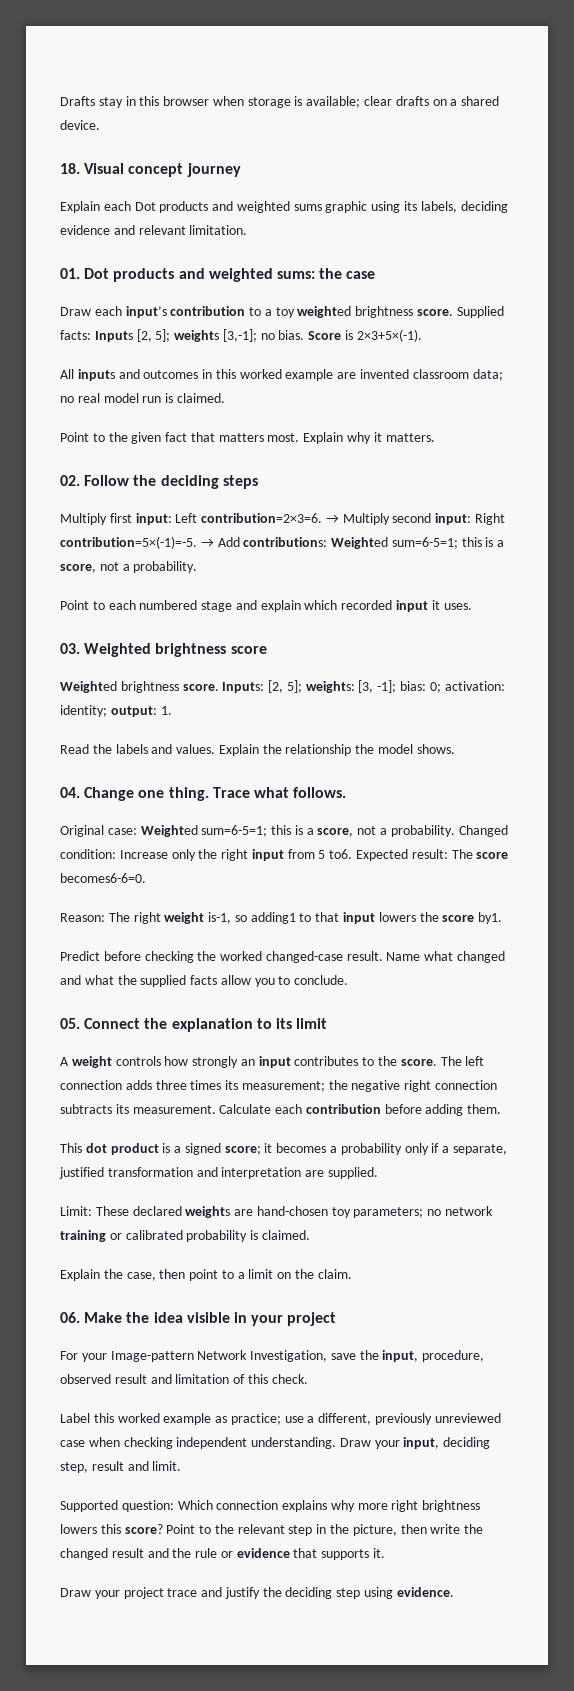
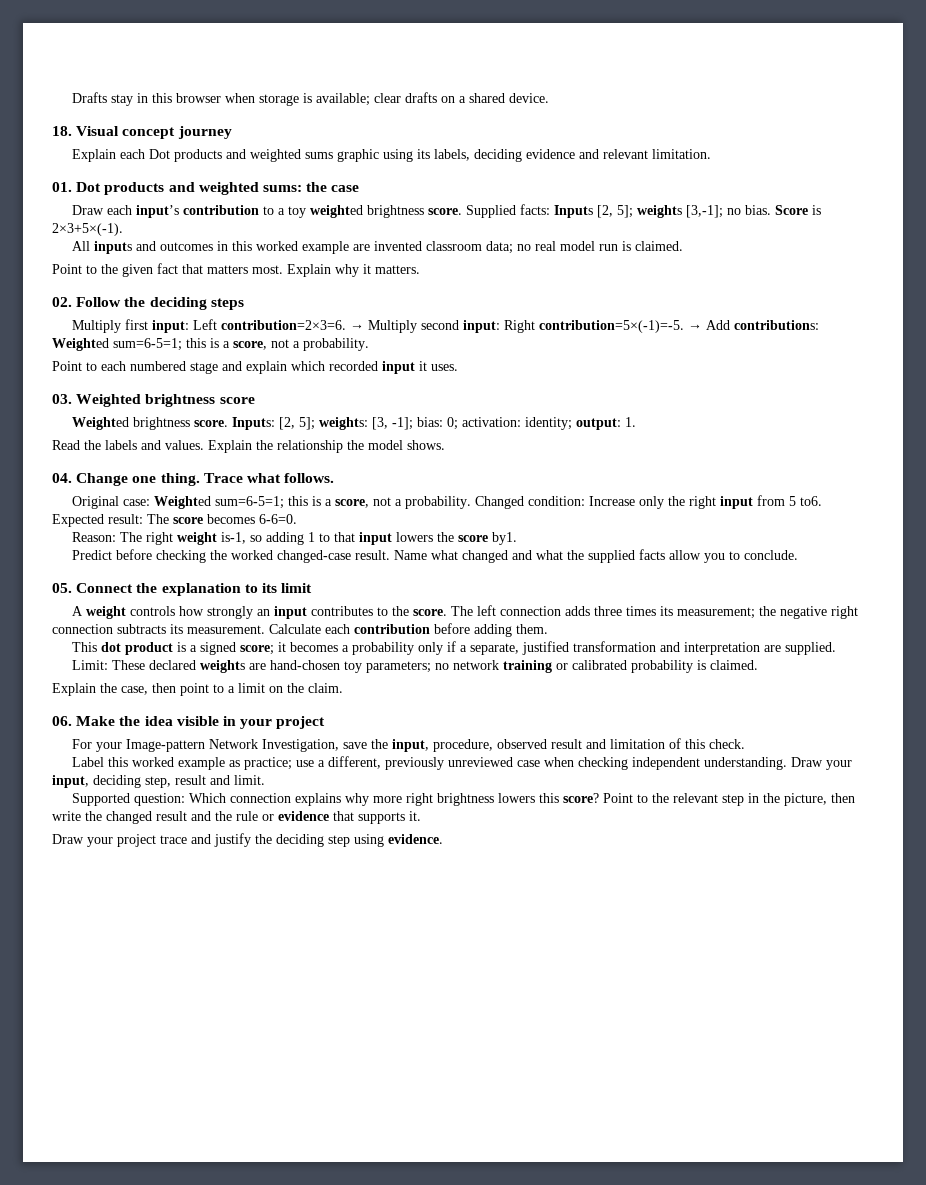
[60,873,146,883] becomes6-6=0. -> [207,514,297,524] becomes 6-6=0.
[250,912,296,924] adding1 -> [265,532,315,545] adding 1

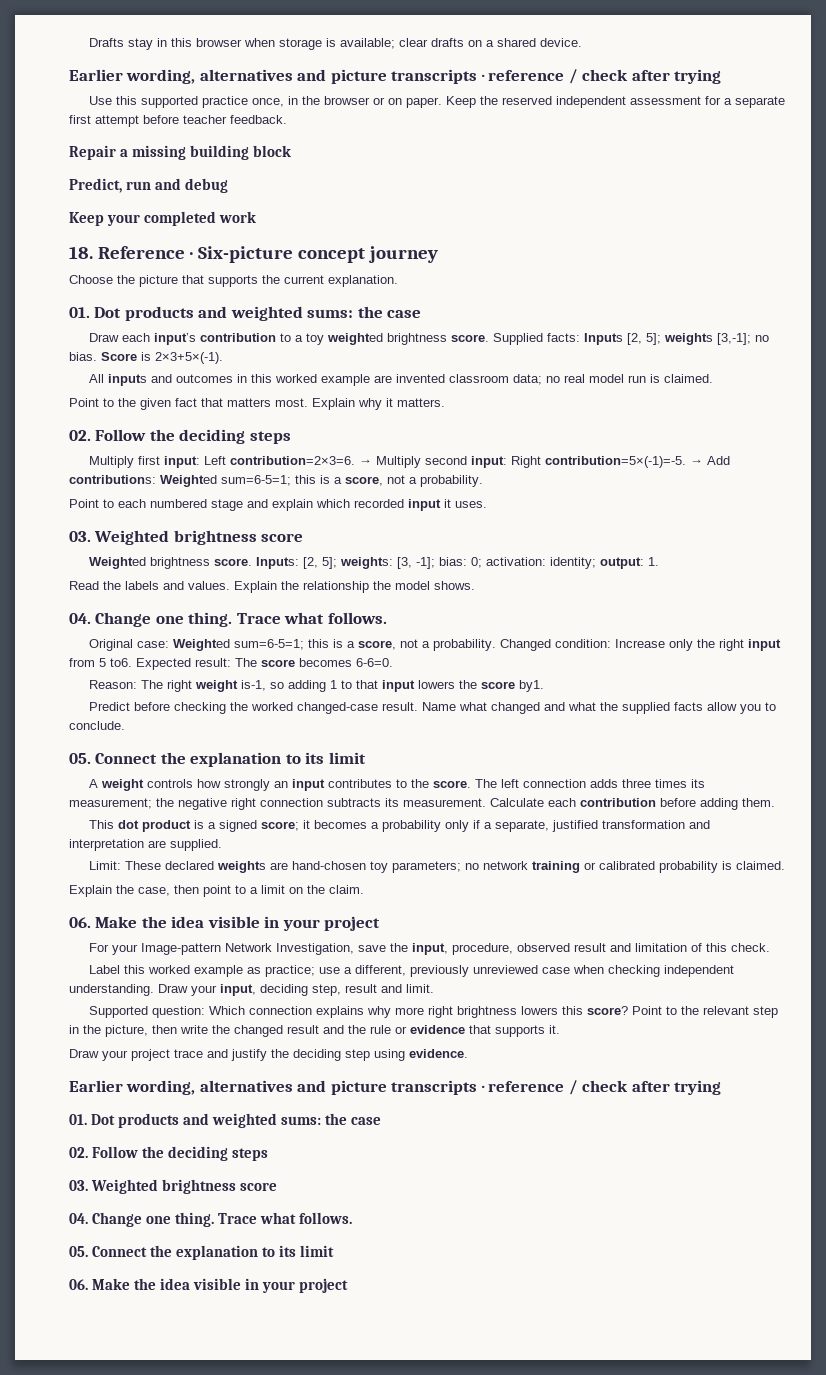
[52,126,232,139] [71,149,711,162] 18. Visual concept journey // Explain each Dot products and weighted sums graphic using its labels, deciding evidence and relevant limitation. -> [69,69,722,84] [89,96,786,108] [69,115,287,127] [69,145,292,160] [69,178,229,193] [69,211,257,226] [69,246,438,263] [69,275,398,287] Earlier wording, alternatives and picture transcripts · reference / check after trying // Use this supported practice once, in the browser or on paper. Keep the reserved independent assessment for a separate first attempt before teacher feedback. // Repair a missing building block // Predict, run and debug // Keep your completed work // 18. Reference · Six-picture concept journey // Choose the picture that supports the current explanation.
(443, 839) none -> [69,1080,722,1095] [69,1113,382,1128] [69,1146,269,1161] [69,1179,278,1194] [69,1212,353,1227] [69,1245,335,1260] [69,1278,349,1293] // Earlier wording, alternatives and picture transcripts · reference / check after trying // 01. Dot products and weighted sums: the case // 02. Follow the deciding steps // 03. Weighted brightness score // 04. Change one thing. Trace what follows. // 05. Connect the explanation to its limit // 06. Make the idea visible in your project

